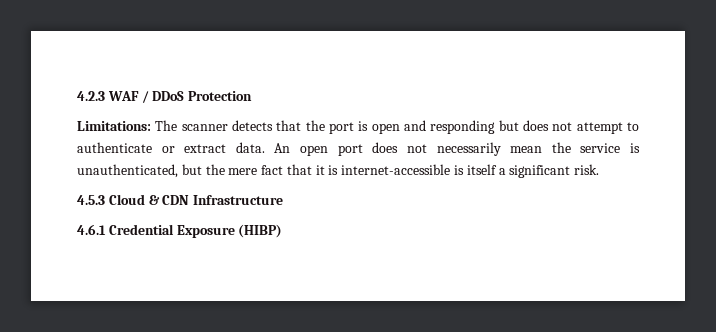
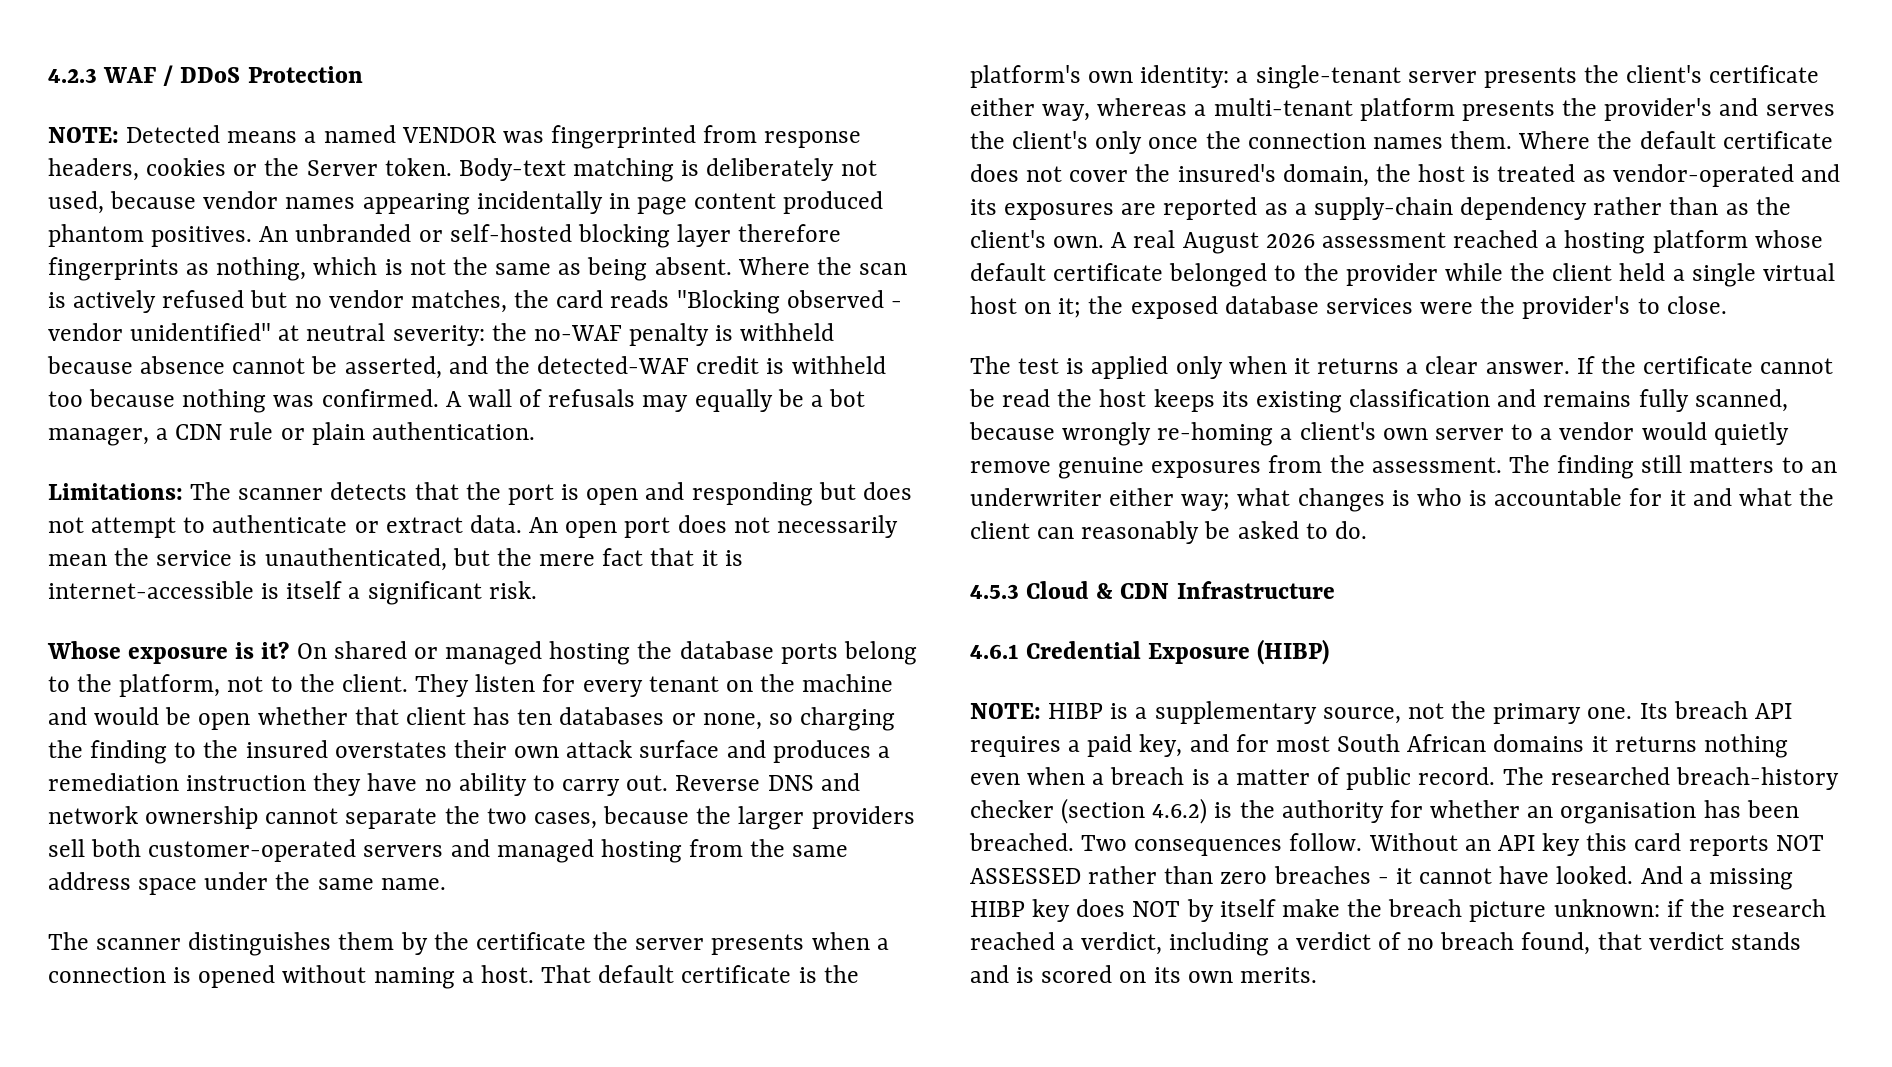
(253, 96) none -> [48,125,862,149] [48,158,877,182] [48,191,884,215] [48,224,842,248] [48,257,908,281] [48,290,902,314] [48,323,835,346] [47,356,886,379] [48,389,866,413] [48,422,535,446] // NOTE: Detected means a named VENDOR was fingerprinted from response headers, cookies or the Server token. Body-text matching is deliberately not used, because vendor names appearing incidentally in page content produced phantom positives. An unbranded or self-hosted blocking layer therefore fingerprints as nothing, which is not the same as being absent. Where the scan is actively refused but no vendor matches, the card reads "Blocking observed - vendor unidentified" at neutral severity: the no-WAF penalty is withheld because absence cannot be asserted, and the detected-WAF credit is withheld too because nothing was confirmed. A wall of refusals may equally be a bot manager, a CDN rule or plain authentication.
(600, 169) none -> [47,641,917,665] [48,674,894,697] [48,707,896,731] [48,740,890,764] [48,773,860,796] [48,806,915,830] [48,839,849,863] [48,872,446,895] [48,932,889,956] [48,965,859,989] [970,65,1820,89] [970,98,1835,121] [970,131,1833,154] [970,164,1840,187] [970,197,1791,220] [970,230,1823,254] [970,263,1835,287] [970,296,1727,319] [970,356,1834,379] [969,389,1788,413] [969,422,1789,446] [970,455,1837,479] [970,488,1835,512] [970,521,1367,544] // Whose exposure is it? On shared or managed hosting the database ports belong to the platform, not to the client. They listen for every tenant on the machine and would be open whether that client has ten databases or none, so charging the finding to the insured overstates their own attack surface and produces a remediation instruction they have no ability to carry out. Reverse DNS and network ownership cannot separate the two cases, because the larger providers sell both customer-operated servers and managed hosting from the same address space under the same name. // The scanner distinguishes them by the certificate the server presents when a connection is opened without naming a host. That default certificate is the platform's own identity: a single-tenant server presents the client's certificate either way, whereas a multi-tenant platform presents the provider's and serves the client's only once the connection names them. Where the default certificate does not cover the insured's domain, the host is treated as vendor-operated and its exposures are reported as a supply-chain dependency rather than as the client's own. A real August 2026 assessment reached a hosting platform whose default certificate belonged to the provider while the client held a single virtual host on it; the exposed database services were the provider's to close. // The test is applied only when it returns a clear answer. If the certificate cannot be read the host keeps its existing classification and remains fully scanned, because wrongly re-homing a client's own server to a vendor would quietly remove genuine exposures from the assessment. The finding still matters to an underwriter either way; what changes is who is accountable for it and what the client can reasonably be asked to do.
(283, 231) none -> [970,701,1792,724] [970,734,1788,758] [970,767,1839,790] [970,798,1799,824] [969,833,1824,856] [970,866,1793,890] [970,899,1827,922] [970,932,1801,956] [970,965,1317,983] // NOTE: HIBP is a supplementary source, not the primary one. Its breach API requires a paid key, and for most South African domains it returns nothing even when a breach is a matter of public record. The researched breach-history checker (section 4.6.2) is the authority for whether an organisation has been breached. Two consequences follow. Without an API key this card reports NOT ASSESSED rather than zero breaches - it cannot have looked. And a missing HIBP key does NOT by itself make the breach picture unknown: if the research reached a verdict, including a verdict of no breach found, that verdict stands and is scored on its own merits.

